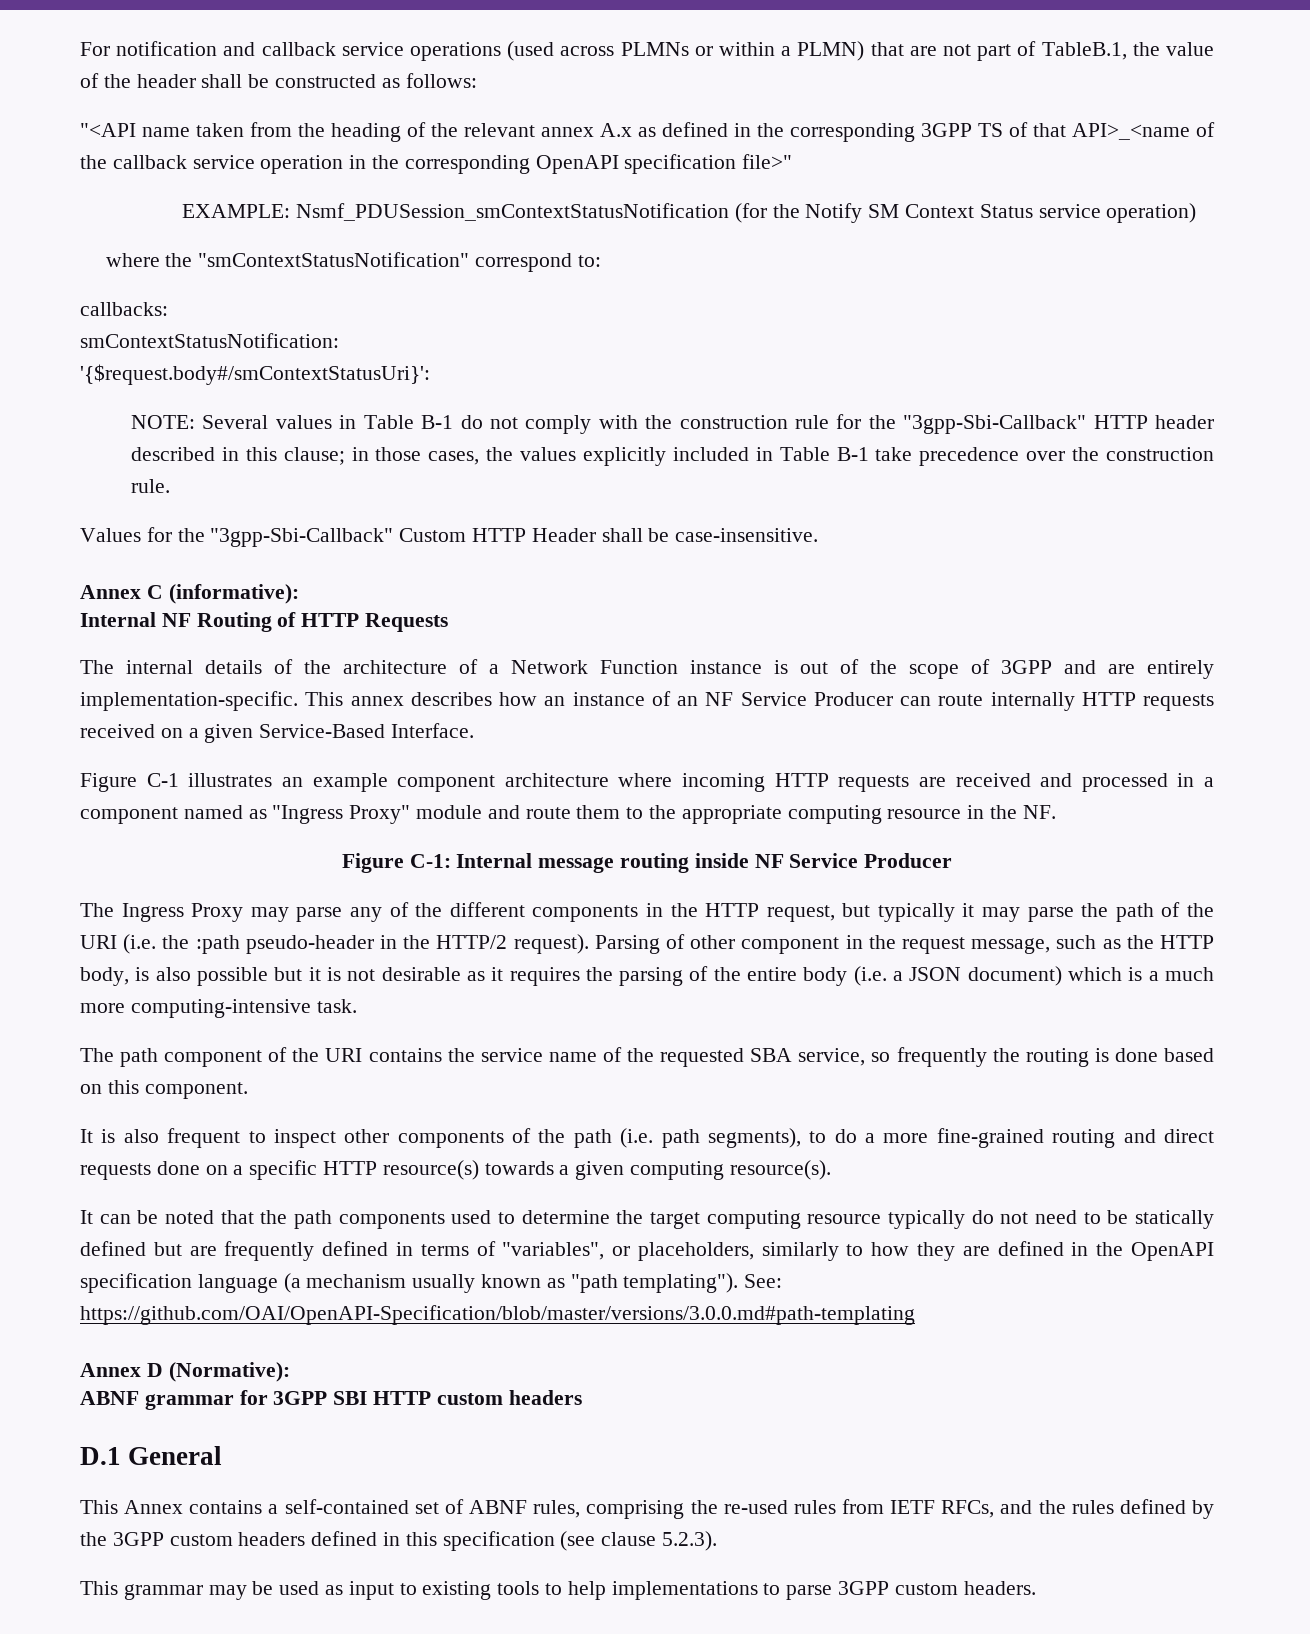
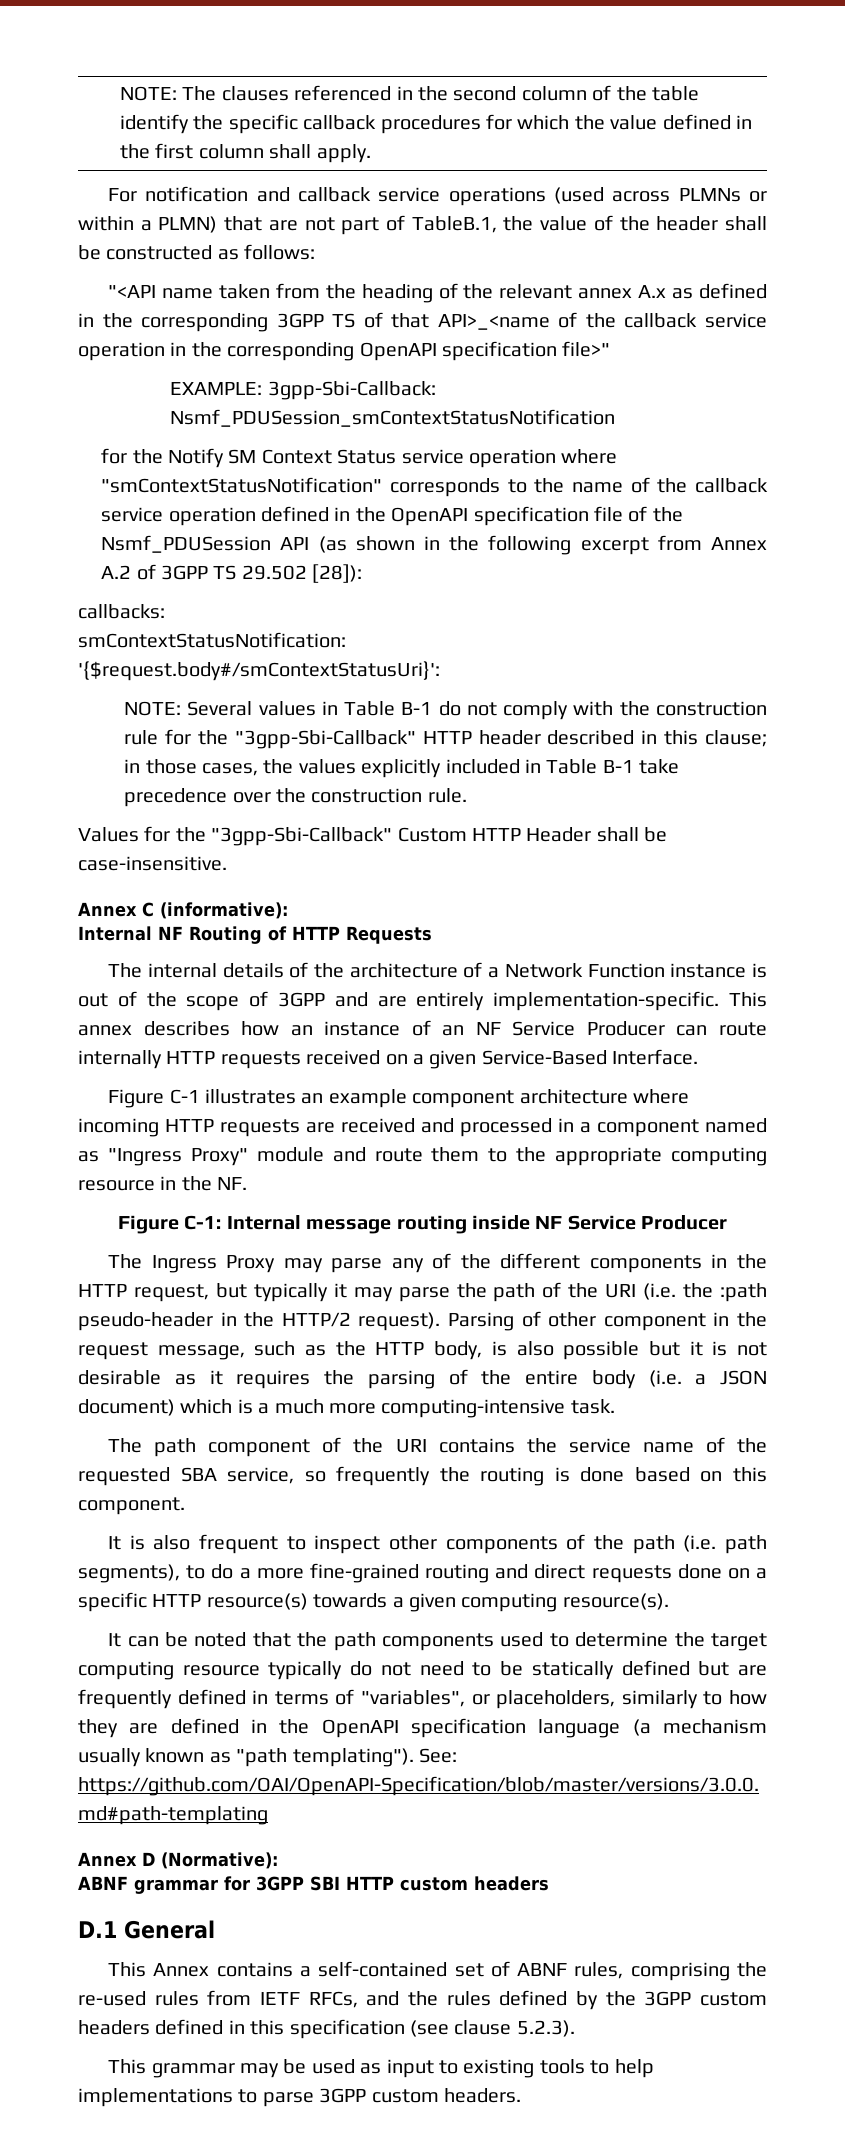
(80, 49) none -> [120,85,700,101] [120,114,753,134] [120,143,371,163] NOTE: The clauses referenced in the second column of the table identify the specific callback procedures for which the value defined in the first column shall apply. //
(291, 211) none -> [267,381,436,400] 3gpp-Sbi-Callback:
[734,203,767,223] (for -> [101,448,128,464] // for
[1106,203,1197,223] [105,252,601,272] operation) // where the "smContextStatusNotification" correspond to: -> [468,449,618,468] [101,477,768,497] [101,506,683,526] [101,535,767,555] [101,564,363,583] operation where "smContextStatusNotification" corresponds to the name of the callback service operation defined in the OpenAPI specification file of the Nsmf_PDUSession API (as shown in the following excerpt from Annex A.2 of 3GPP TS 29.502 [28]):

